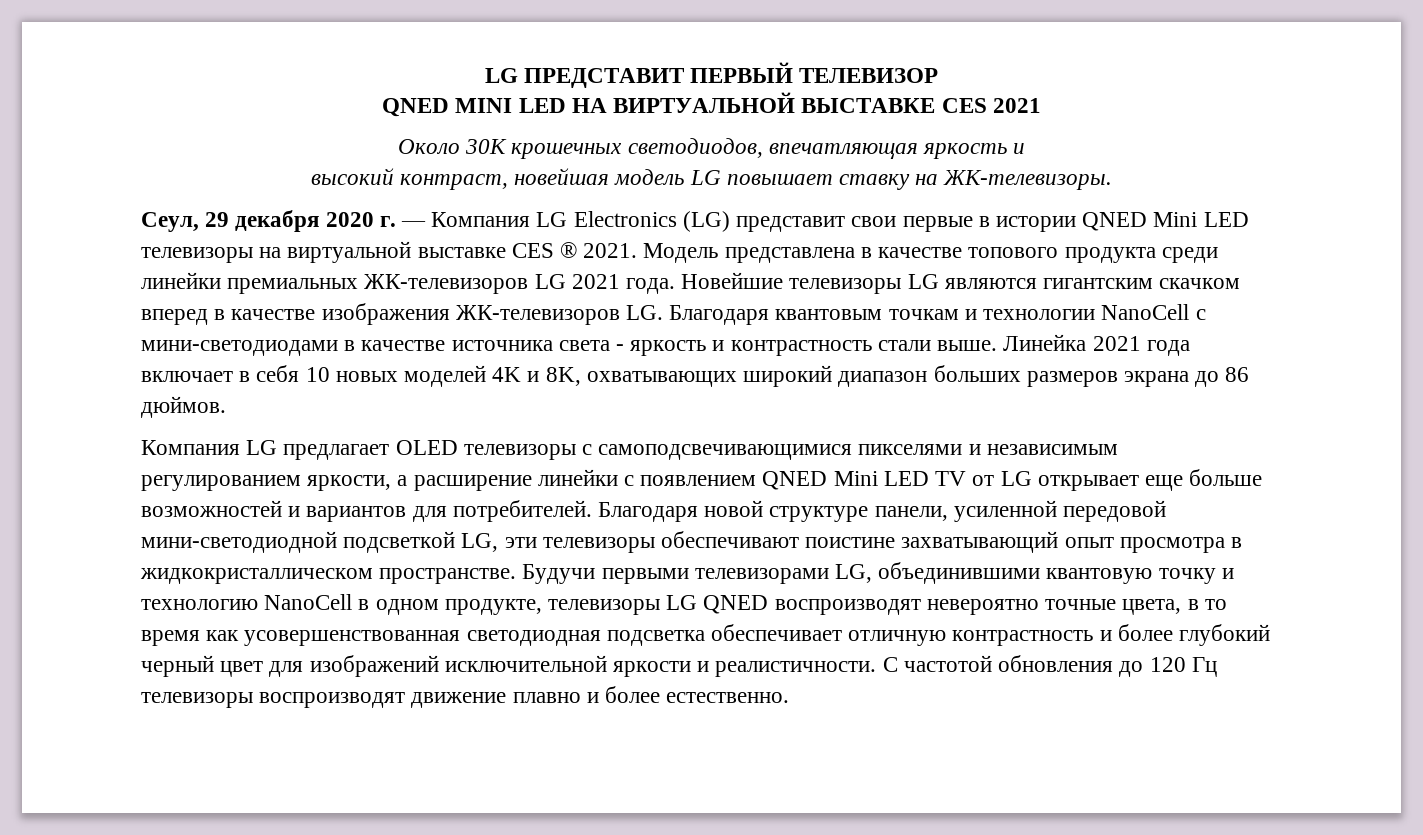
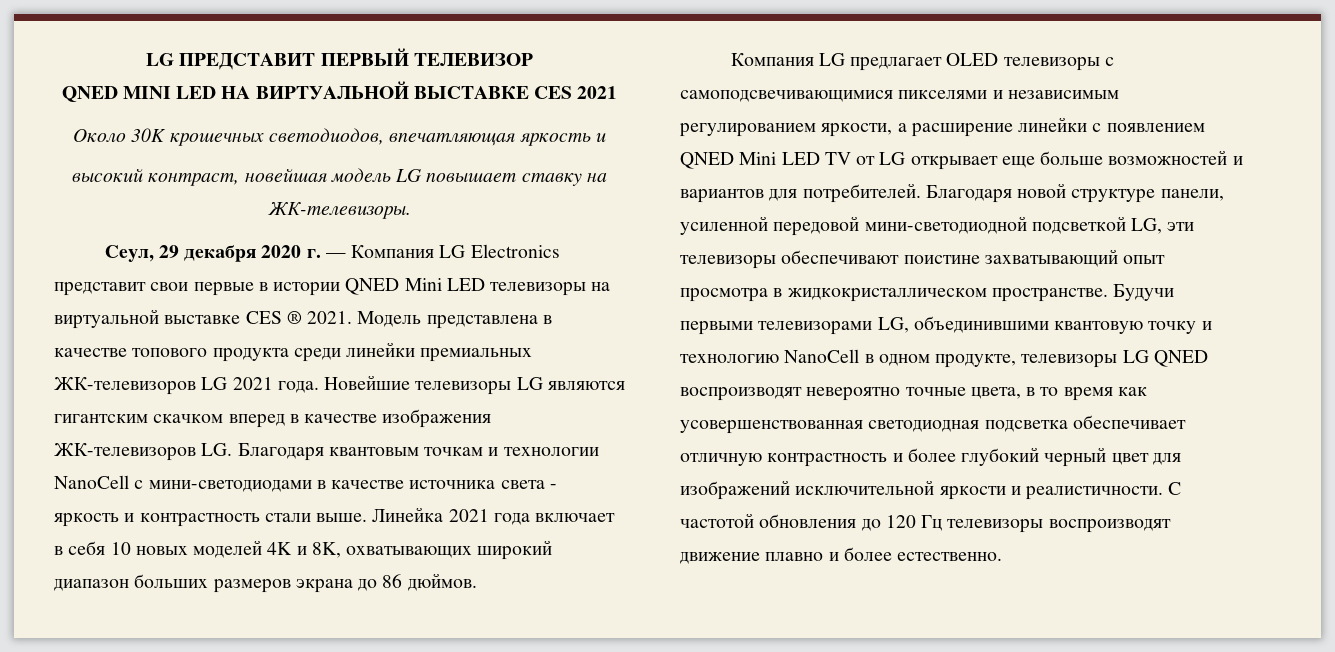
[682,211,730,232] (LG) -> (560, 251) none

